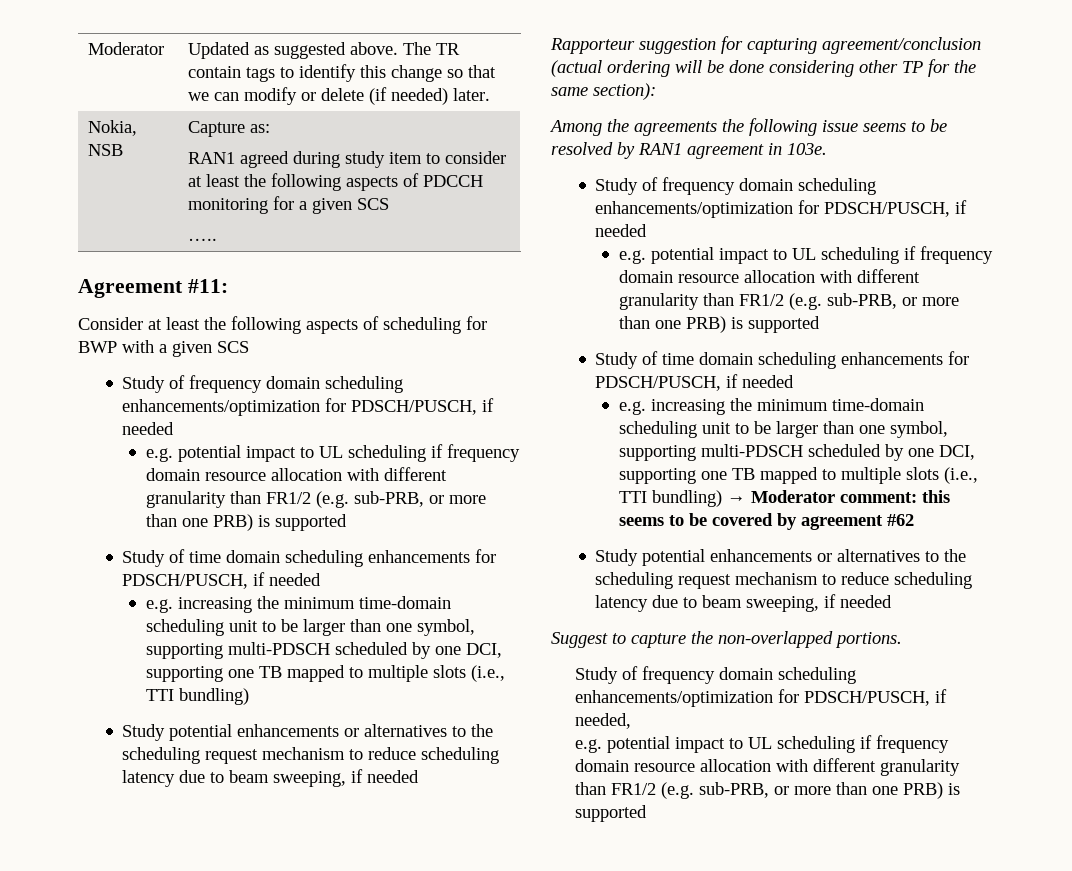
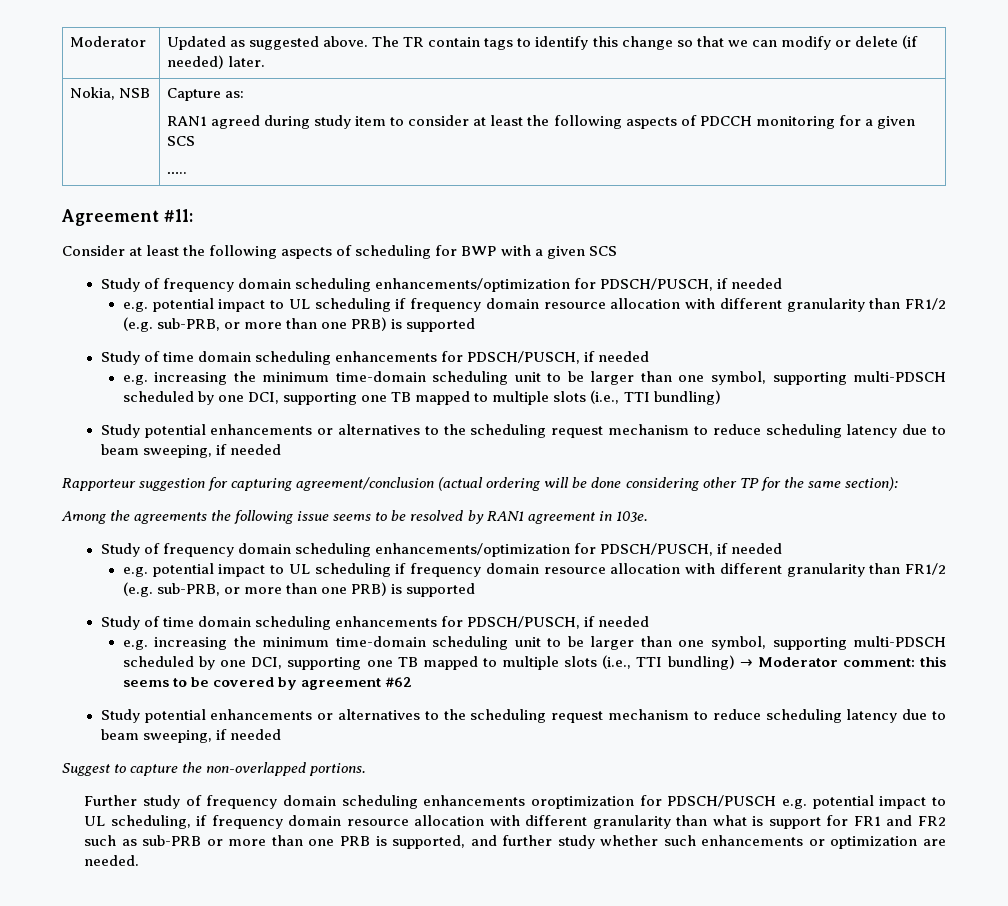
[574,666,856,684] [574,689,947,707] [574,713,631,729] [574,735,949,753] [574,758,960,776] [574,782,960,799] [574,805,647,822] Study of frequency domain scheduling enhancements/optimization for PDSCH/PUSCH, if needed, // e.g. potential impact to UL scheduling if frequency domain resource allocation with different granularity than FR1/2 (e.g. sub-PRB, or more than one PRB) is supported -> [84,795,946,809] [84,815,946,829] [84,835,947,849] [84,855,140,866] Further study of frequency domain scheduling enhancements oroptimization for PDSCH/PUSCH e.g. potential impact to UL scheduling, if frequency domain resource allocation with different granularity than what is support for FR1 and FR2 such as sub-PRB or more than one PRB is supported, and further study whether such enhancements or optimization are needed.

